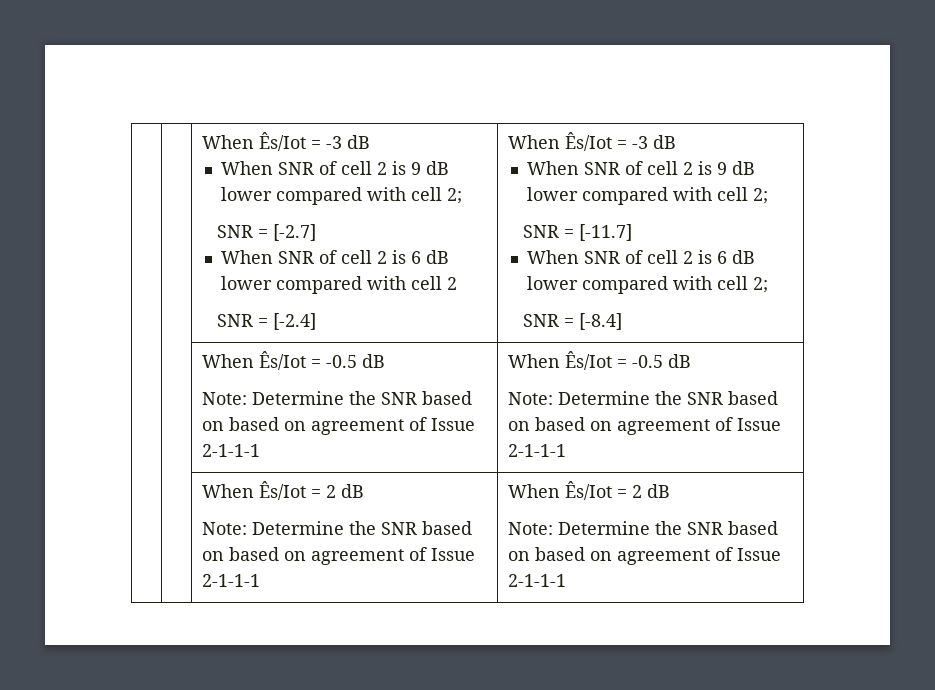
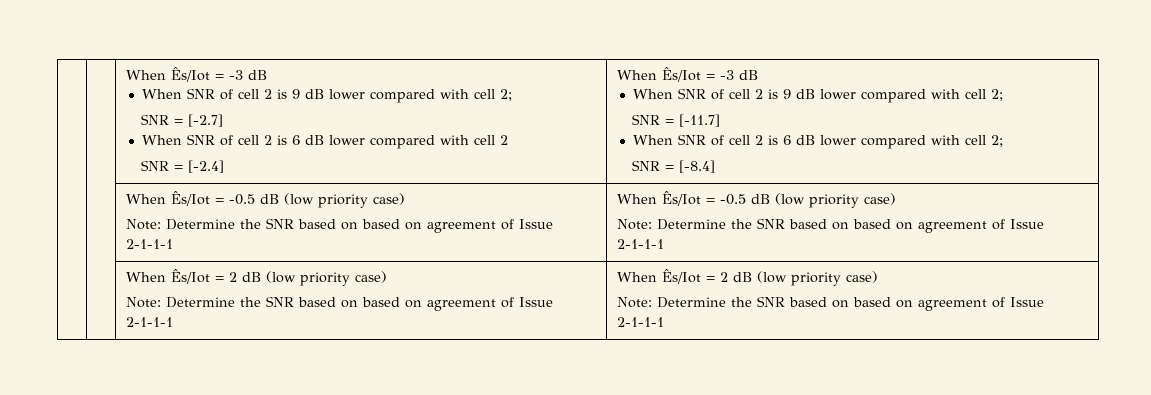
(385, 361) none -> [283,193,405,208] (low priority case)
(691, 361) none -> [774,193,896,208] (low priority case)
(364, 491) none -> [265,271,387,286] (low priority case)
(670, 491) none -> [756,271,878,286] (low priority case)

